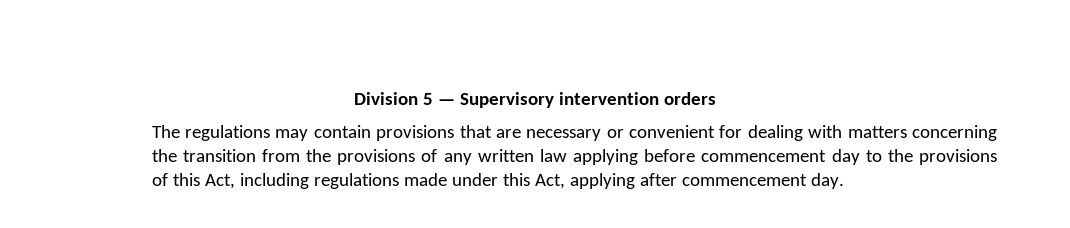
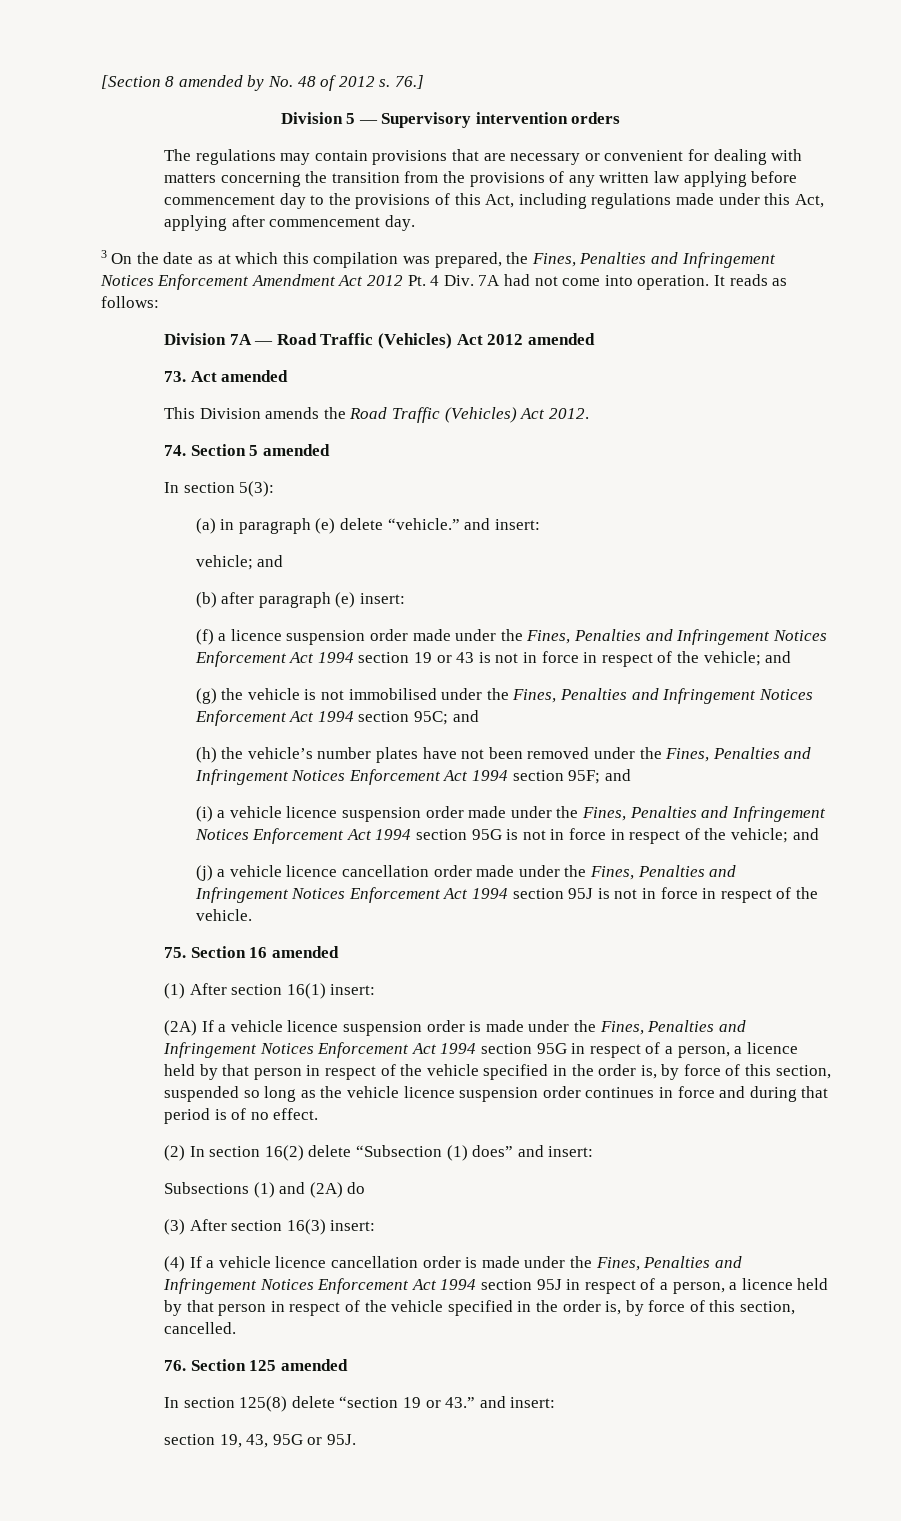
(354, 98) none -> [100,75,424,91] [Section 8 amended by No. 48 of 2012 s. 76.] //
(844, 181) none -> [100,250,776,268] [99,274,788,290] [100,296,159,308] [164,333,595,349] [164,370,289,382] [164,407,589,423] [164,444,330,456] [164,481,275,497] [195,518,540,534] [195,555,284,570] [195,592,406,608] [195,629,827,645] [194,651,792,667] [195,688,813,704] [194,710,479,726] [195,747,812,763] [194,769,631,785] [195,806,826,822] [194,828,819,844] [195,865,737,881] [194,887,818,903] [195,909,252,921] [164,946,339,958] [164,983,376,999] [164,1020,746,1036] [163,1042,798,1058] [164,1064,831,1080] [164,1086,829,1102] [164,1108,319,1124] [164,1145,594,1161] [164,1182,366,1198] [164,1219,376,1235] [164,1256,742,1272] [163,1278,829,1294] [164,1300,796,1316] [164,1322,237,1334] [164,1359,348,1371] [164,1396,556,1412] [164,1434,356,1448] // 3 On the date as at which this compilation was prepared, the Fines, Penalties and Infringement Notices Enforcement Amendment Act 2012 Pt. 4 Div. 7A had not come into operation. It reads as follows: // Division 7A — Road Traffic (Vehicles) Act 2012 amended // 73. Act amended // This Division amends the Road Traffic (Vehicles) Act 2012. // 74. Section 5 amended // In section 5(3): // (a) in paragraph (e) delete “vehicle.” and insert: // vehicle; and // (b) after paragraph (e) insert: // (f) a licence suspension order made under the Fines, Penalties and Infringement Notices Enforcement Act 1994 section 19 or 43 is not in force in respect of the vehicle; and // (g) the vehicle is not immobilised under the Fines, Penalties and Infringement Notices Enforcement Act 1994 section 95C; and // (h) the vehicle’s number plates have not been removed under the Fines, Penalties and Infringement Notices Enforcement Act 1994 section 95F; and // (i) a vehicle licence suspension order made under the Fines, Penalties and Infringement Notices Enforcement Act 1994 section 95G is not in force in respect of the vehicle; and // (j) a vehicle licence cancellation order made under the Fines, Penalties and Infringement Notices Enforcement Act 1994 section 95J is not in force in respect of the vehicle. // 75. Section 16 amended // (1) After section 16(1) insert: // (2A) If a vehicle licence suspension order is made under the Fines, Penalties and Infringement Notices Enforcement Act 1994 section 95G in respect of a person, a licence held by that person in respect of the vehicle specified in the order is, by force of this section, suspended so long as the vehicle licence suspension order continues in force and during that period is of no effect. // (2) In section 16(2) delete “Subsection (1) does” and insert: // Subsections (1) and (2A) do // (3) After section 16(3) insert: // (4) If a vehicle licence cancellation order is made under the Fines, Penalties and Infringement Notices Enforcement Act 1994 section 95J in respect of a person, a licence held by that person in respect of the vehicle specified in the order is, by force of this section, cancelled. // 76. Section 125 amended // In section 125(8) delete “section 19 or 43.” and insert: // section 19, 43, 95G or 95J.

